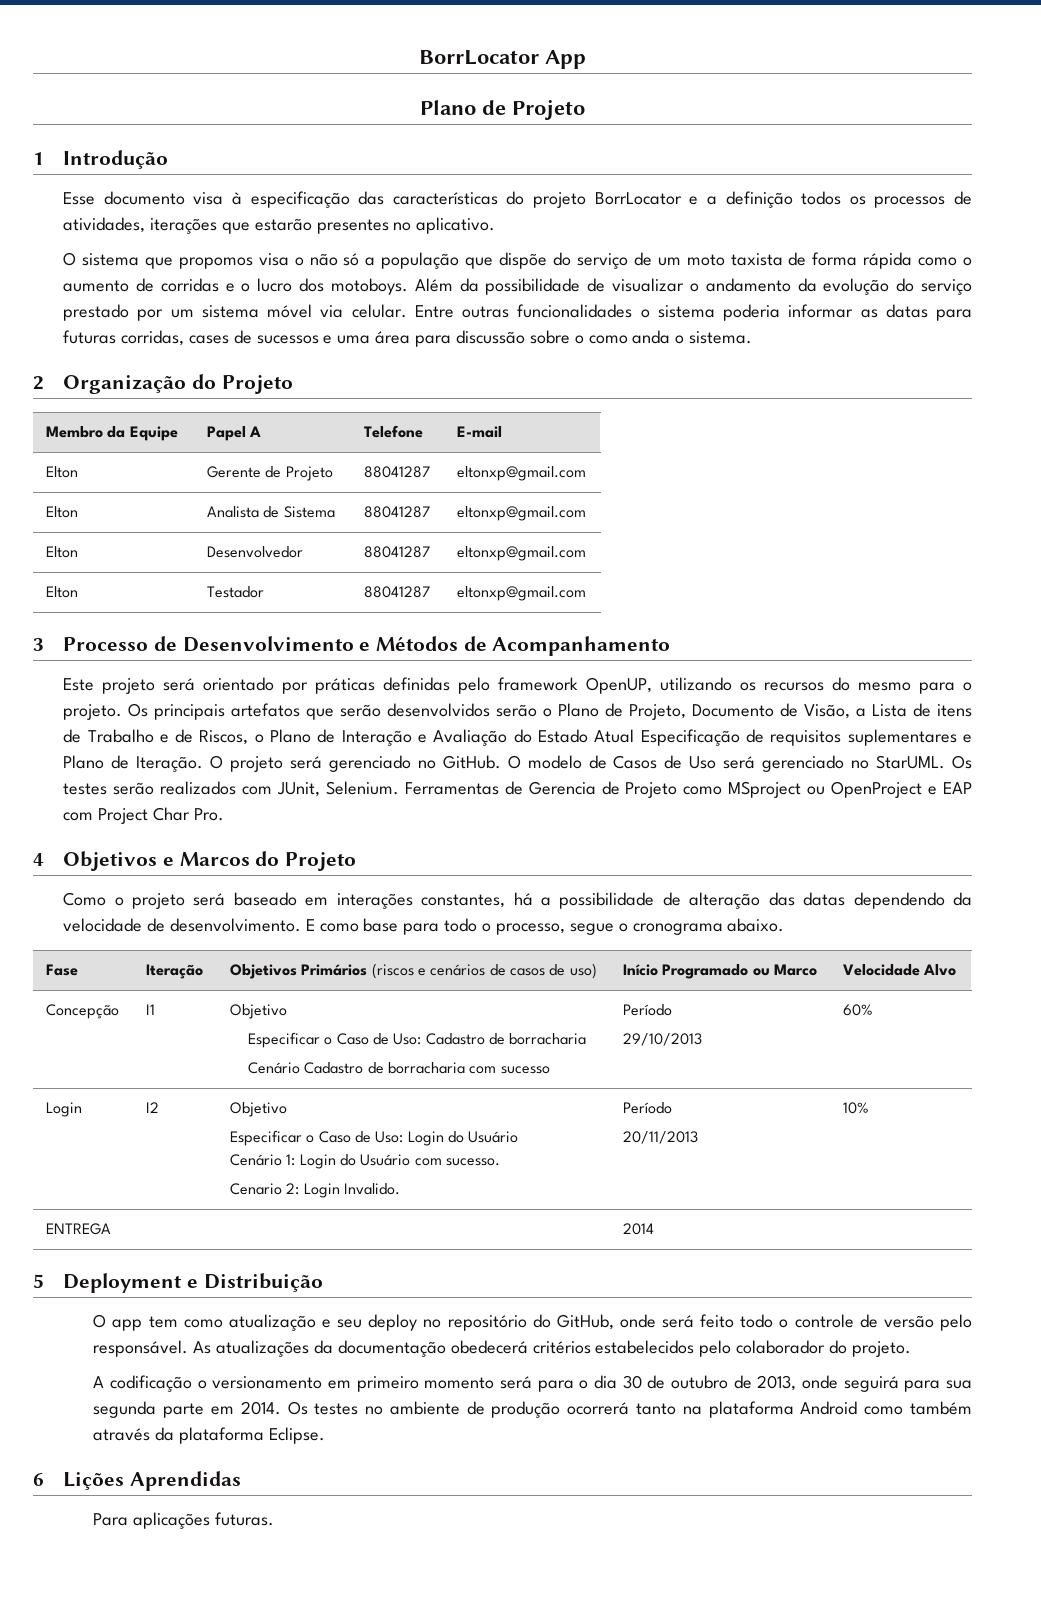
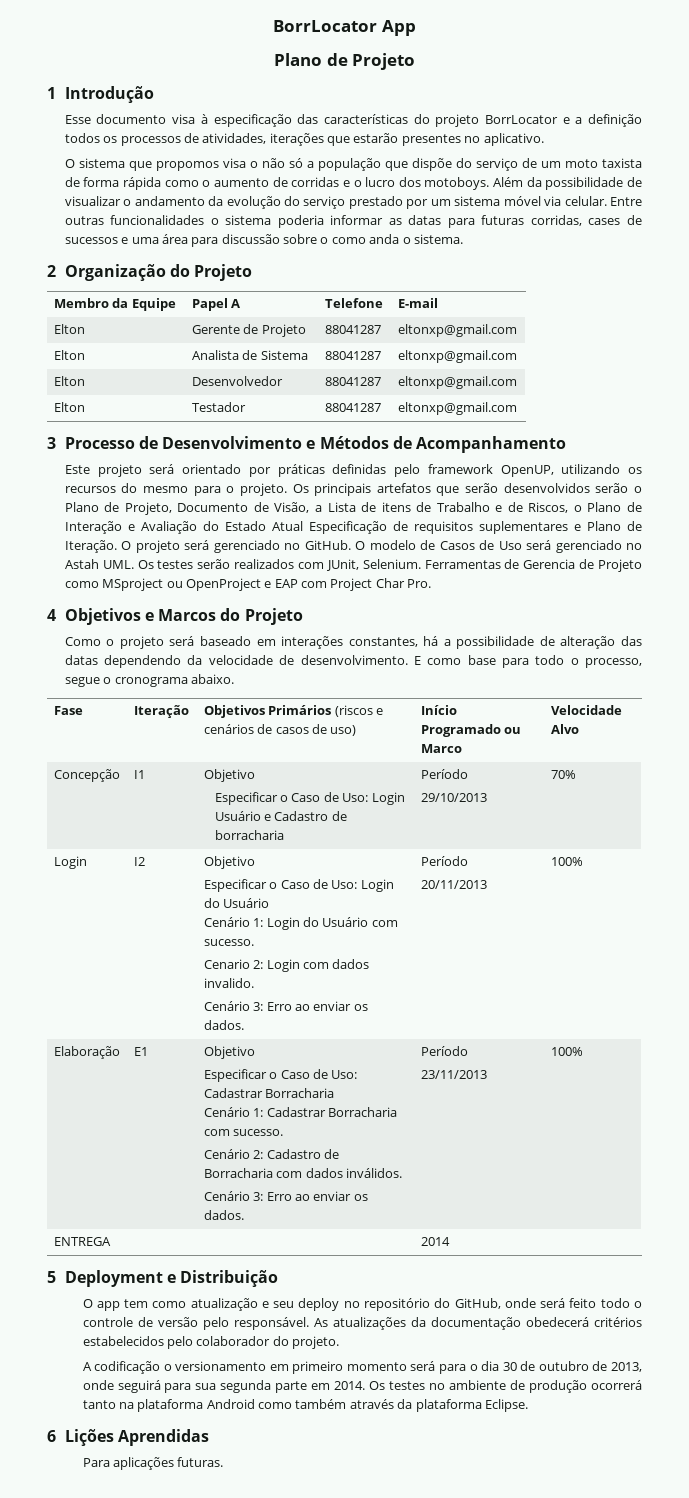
[876,755,946,769] StarUML. -> [64,559,134,569] Astah UML.
[425,1033,587,1045] [248,1062,550,1074] Cadastro de borracharia // Cenário Cadastro de borracharia com sucesso -> [371,792,405,805] [214,811,347,821] [214,830,284,840] Login Usuário e Cadastro de borracharia
[843,1004,874,1016] 60% -> [550,770,576,779] 70%
[344,1183,401,1195] [623,1102,673,1114] [623,1131,699,1144] [843,1102,870,1114] Invalido. | Período // 20/11/2013 | 10% -> [303,959,370,969] [203,978,254,988] [203,1001,368,1011] [203,1020,244,1030] [420,856,468,866] [420,880,487,889] [550,857,583,866] [53,1046,120,1059] [133,1047,148,1056] [203,1046,255,1059] [203,1069,358,1082] [203,1088,335,1098] [203,1107,398,1117] [203,1129,284,1136] [203,1149,340,1159] [203,1168,403,1178] [203,1191,368,1201] [203,1210,244,1220] [420,1046,468,1056] [420,1070,487,1079] [550,1047,583,1056] com dados invalido. // Cenário 3: Erro ao enviar os dados. | Período // 20/11/2013 | 100% // Elaboração | E1 | Objetivo // Especificar o Caso de Uso: Cadastrar Borracharia // Cenário 1: Cadastrar Borracharia com sucesso. // Cenário 2: Cadastro de Borracharia com dados inválidos. // Cenário 3: Erro ao enviar os dados. | Período // 23/11/2013 | 100%

